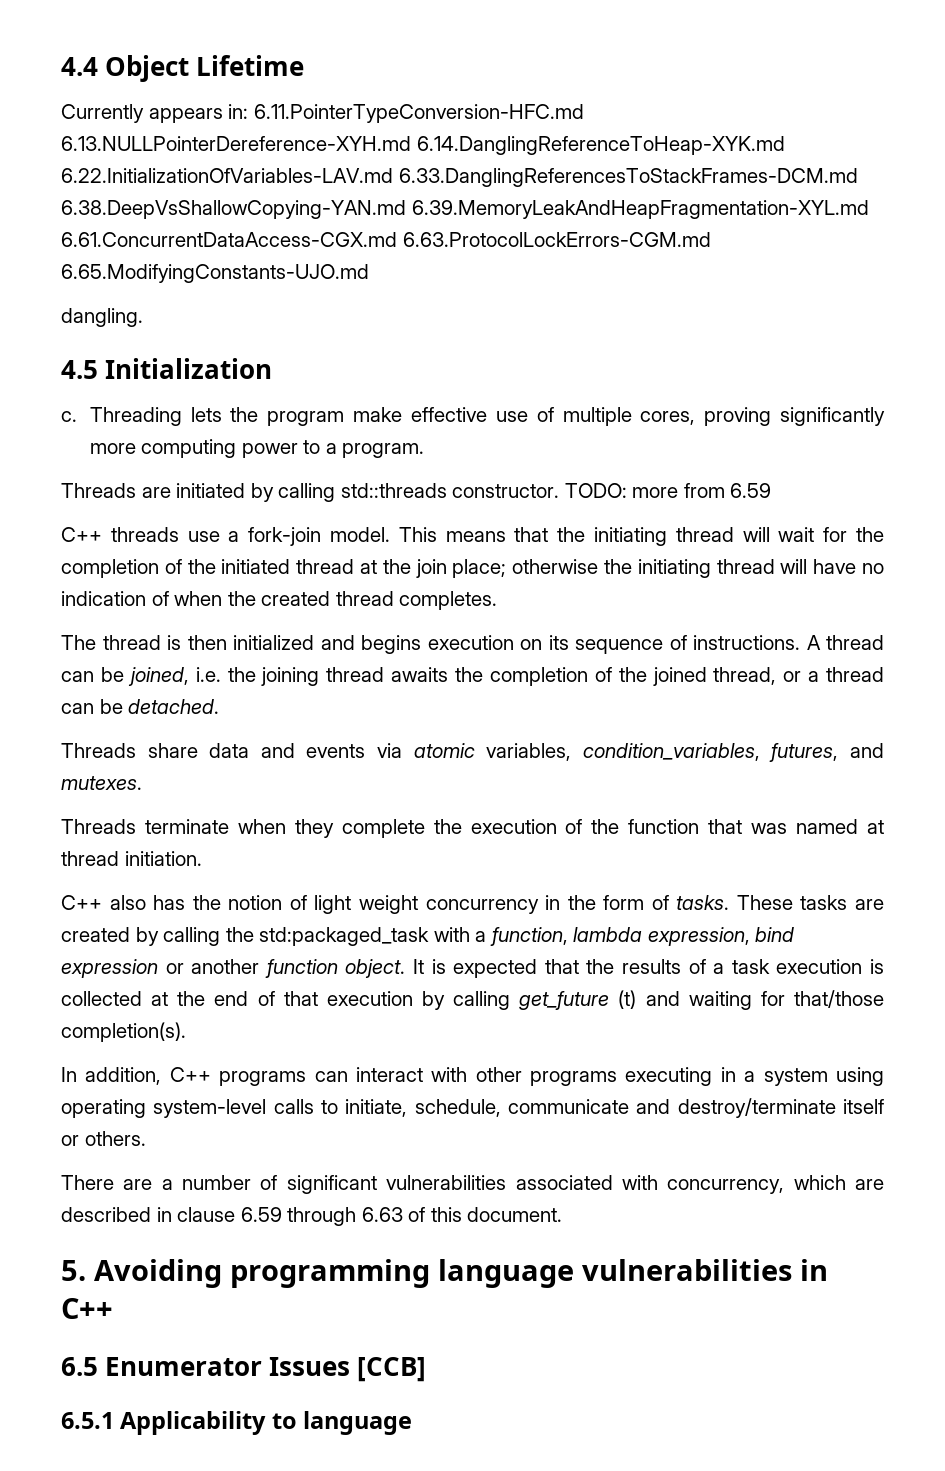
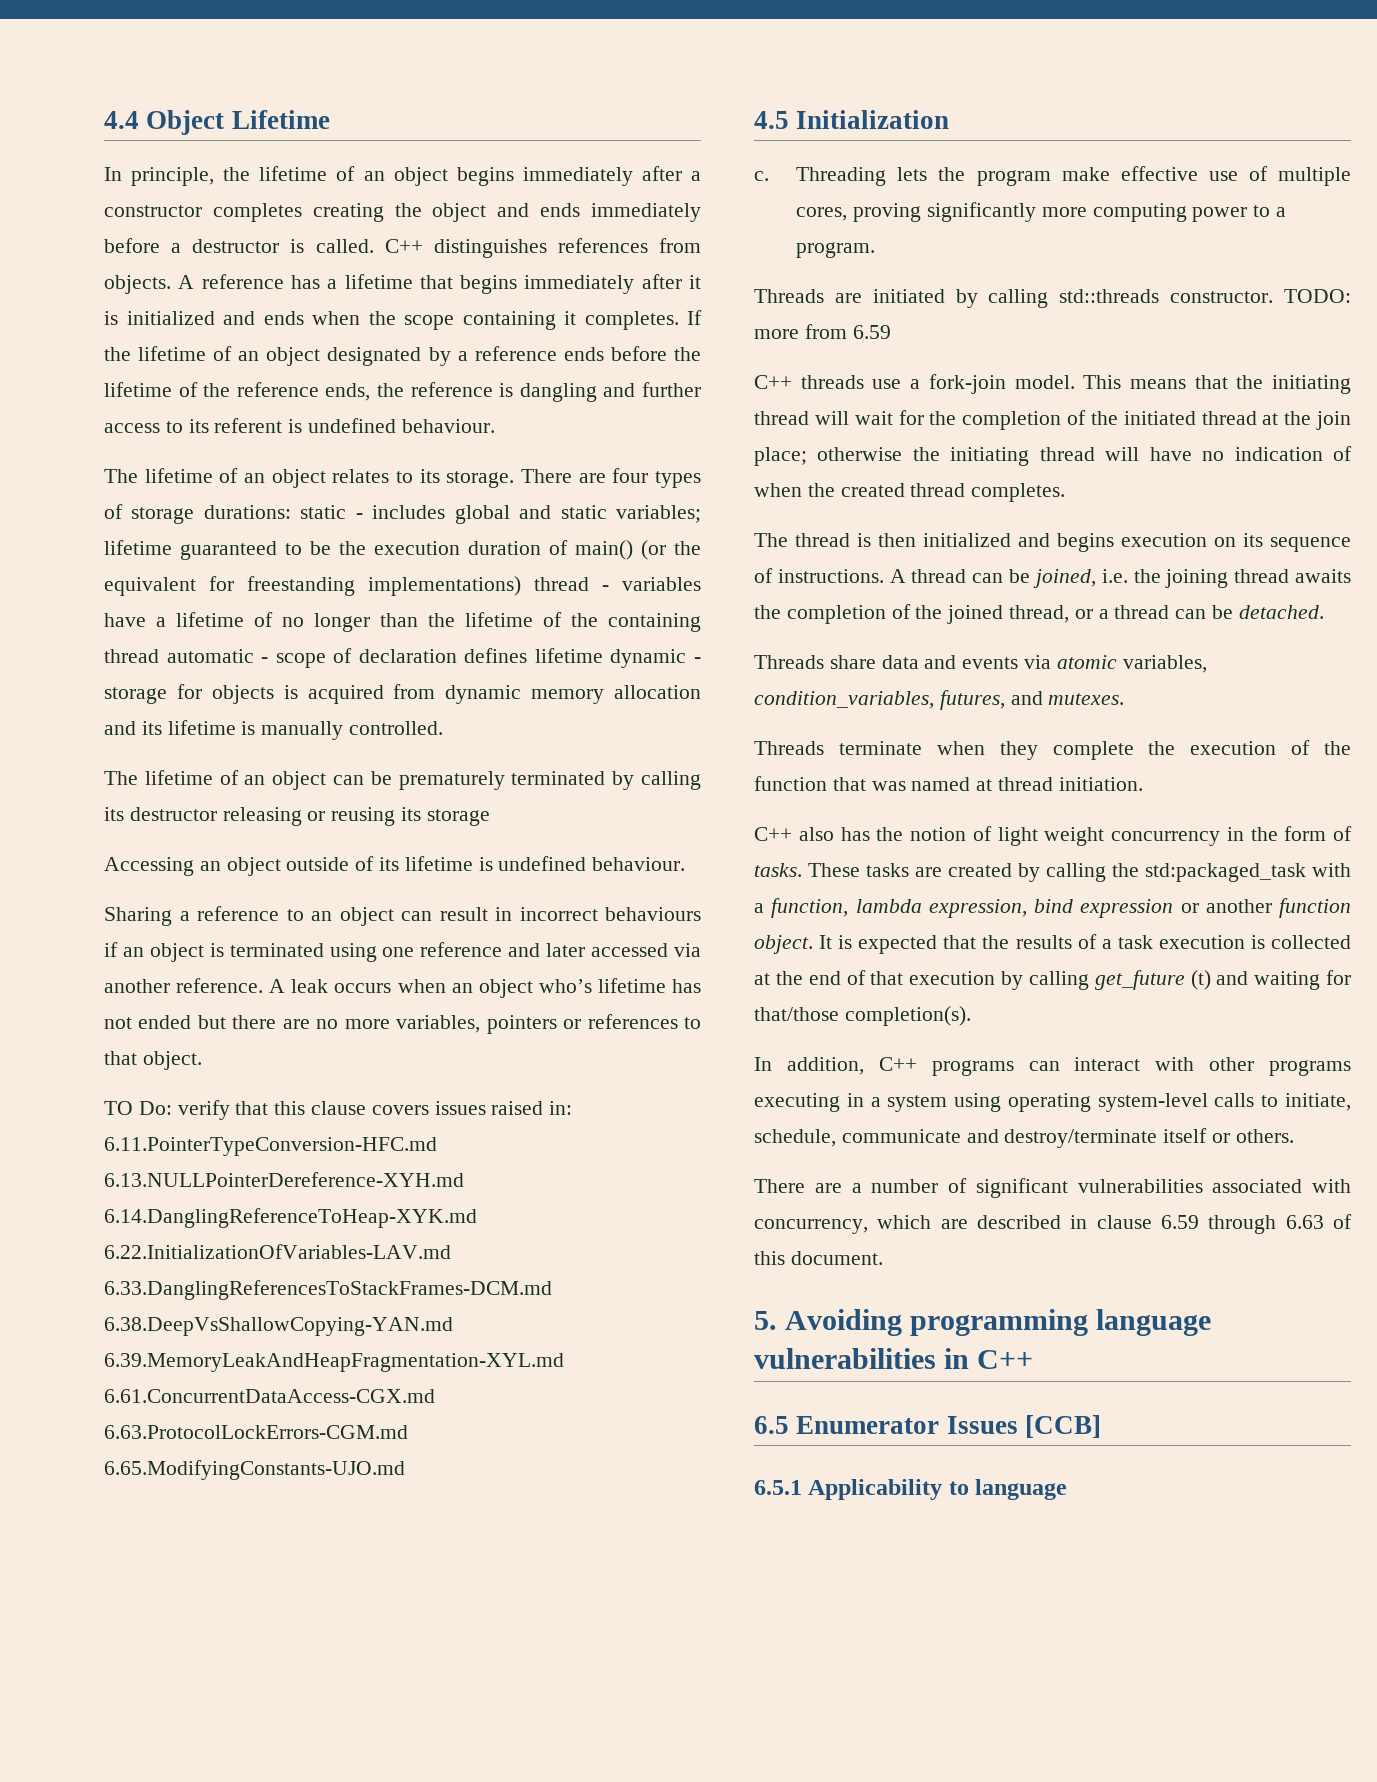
[61,104,223,123] Currently appears -> [104,166,702,186] [104,203,701,222] [104,238,701,258] [104,274,701,294] [104,310,702,330] [104,346,701,366] [104,382,701,402] [104,418,495,433] [104,468,702,488] [104,504,702,524] [104,540,701,560] [104,576,701,596] [104,612,701,632] [104,648,701,668] [104,684,701,704] [104,720,444,740] [104,770,701,790] [104,807,490,826] [104,856,686,876] [104,906,701,926] [104,942,702,962] [104,978,702,998] [104,1014,701,1034] [104,1051,202,1070] [104,1100,544,1120] In principle, the lifetime of an object begins immediately after a constructor completes creating the object and ends immediately before a destructor is called. C++ distinguishes references from objects. A reference has a lifetime that begins immediately after it is initialized and ends when the scope containing it completes. If the lifetime of an object designated by a reference ends before the lifetime of the reference ends, the reference is dangling and further access to its referent is undefined behaviour. // The lifetime of an object relates to its storage. There are four types of storage durations: static - includes global and static variables; lifetime guaranteed to be the execution duration of main() (or the equivalent for freestanding implementations) thread - variables have a lifetime of no longer than the lifetime of the containing thread automatic - scope of declaration defines lifetime dynamic - storage for objects is acquired from dynamic memory allocation and its lifetime is manually controlled. // The lifetime of an object can be prematurely terminated by calling its destructor releasing or reusing its storage // Accessing an object outside of its lifetime is undefined behaviour. // Sharing a reference to an object can result in incorrect behaviours if an object is terminated using one reference and later accessed via another reference. A leak occurs when an object who’s lifetime has not ended but there are no more variables, pointers or references to that object. // TO Do: verify that this clause covers issues raised
[61,308,143,327] // dangling. -> (405, 1470) none

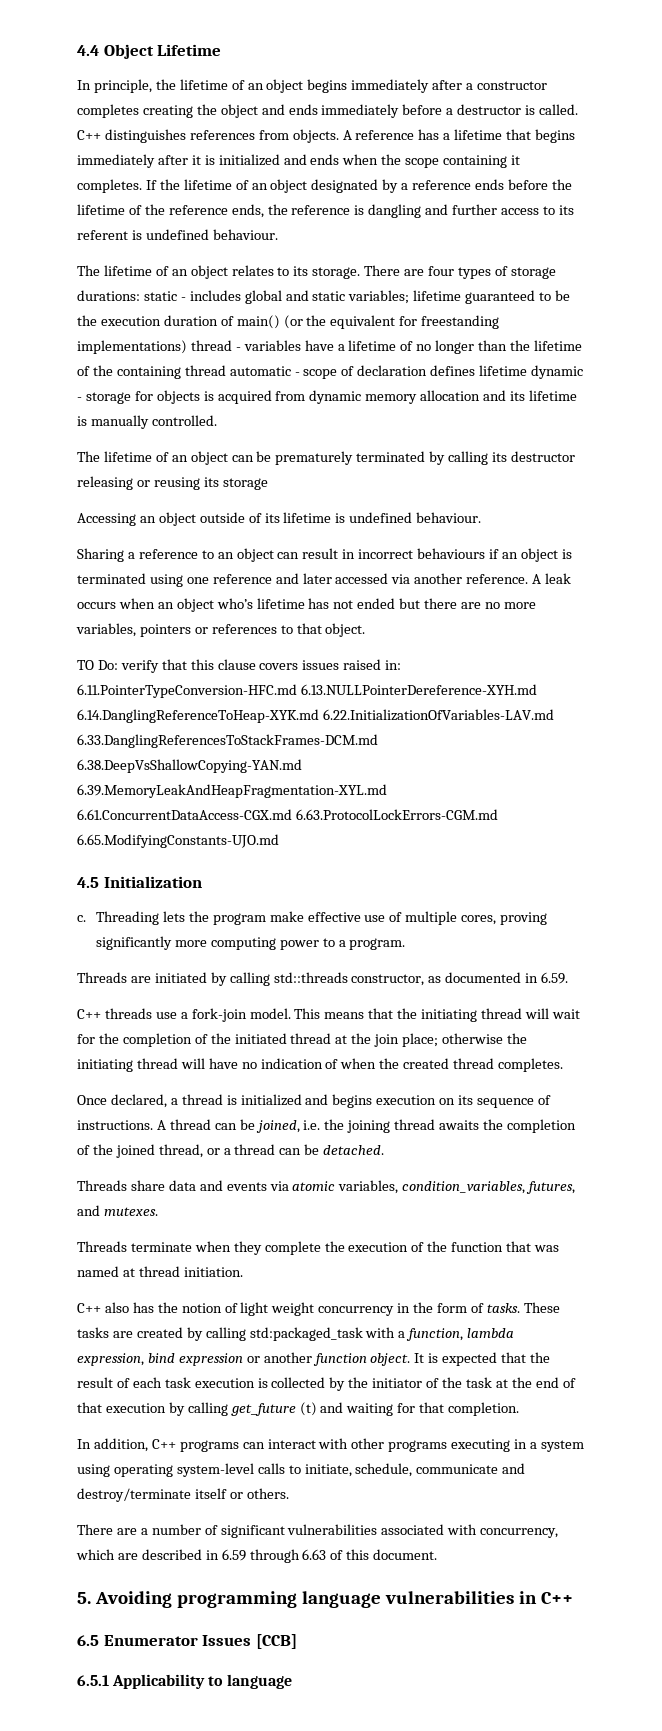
[1170,289,1351,303] [754,324,891,339] constructor. TODO: more from 6.59 -> [351,972,569,986] constructor, as documented in 6.59.
[754,533,788,547] The -> [77,1094,178,1108] Once declared, a
[878,533,916,547] then -> (237, 1100) none
[1112,863,1139,877] the -> (246, 1334) none
[1015,934,1112,949] results of a -> [77,1377,162,1388] result of each
(1351, 942) none -> [329,1377,492,1391] by the initiator of the task
[754,1006,971,1026] that/those completion(s). -> [419,1402,520,1416] that completion.
[1096,1215,1152,1229] clause -> (219, 1555) none

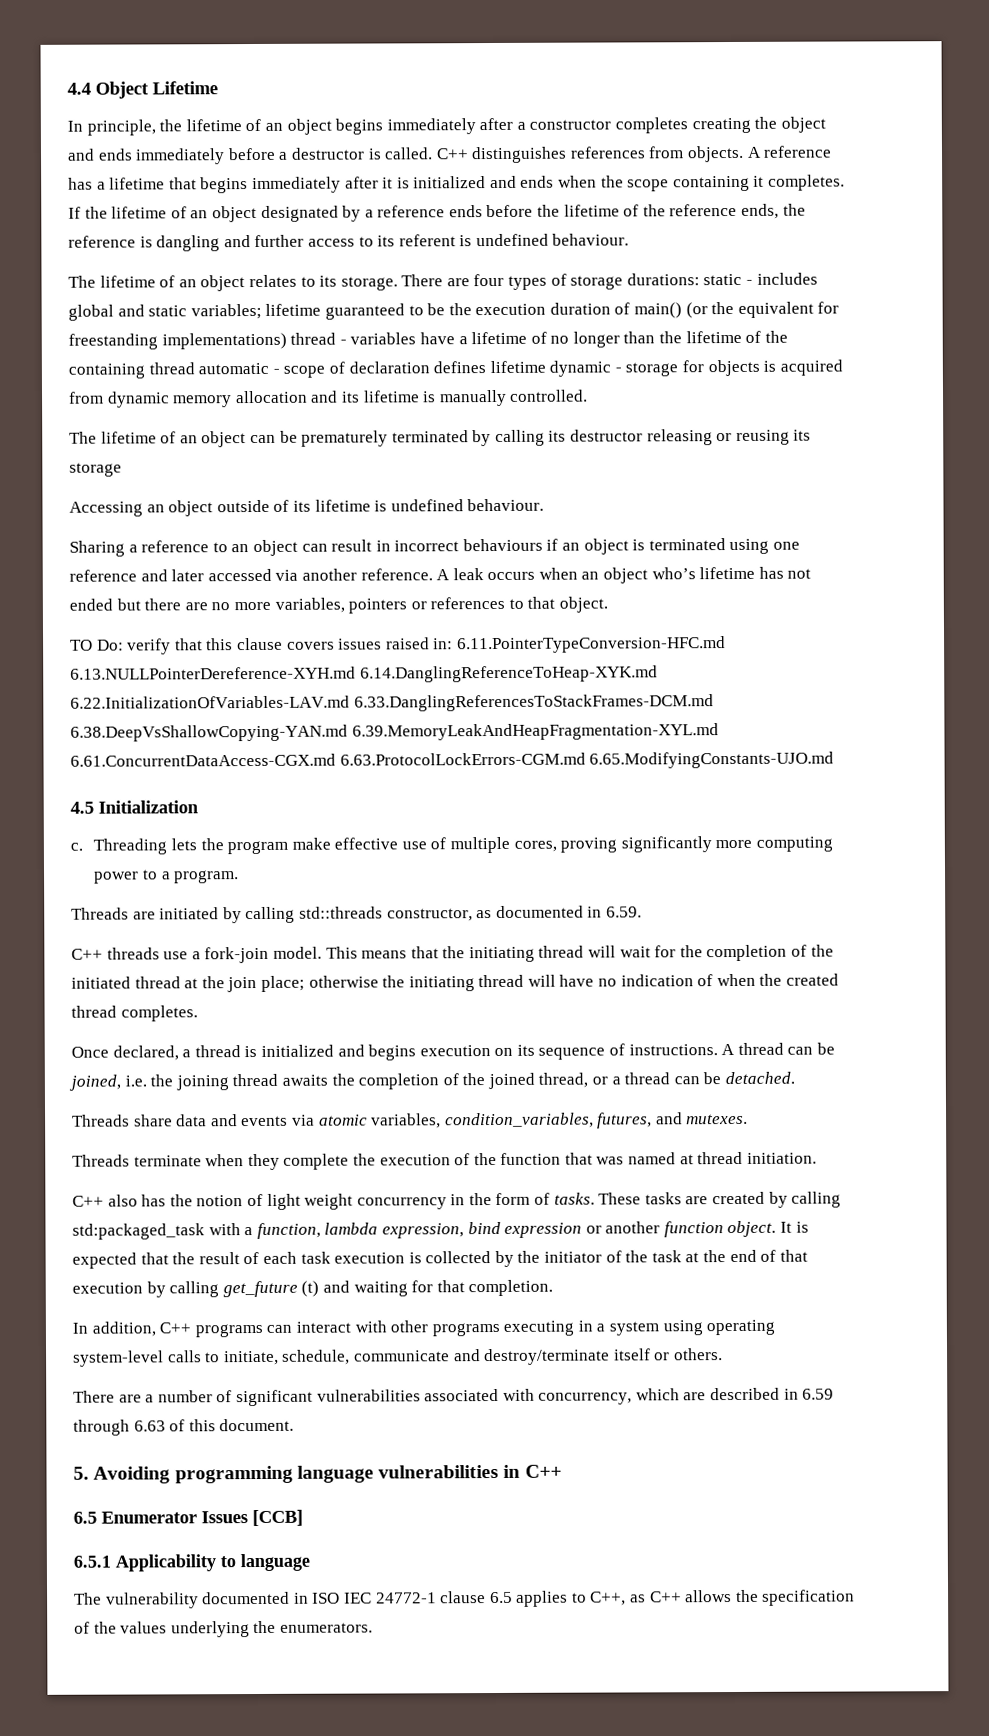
(292, 1681) none -> [74,1589,856,1609] [74,1620,373,1638] // The vulnerability documented in ISO IEC 24772-1 clause 6.5 applies to C++, as C++ allows the specification of the values underlying the enumerators.

